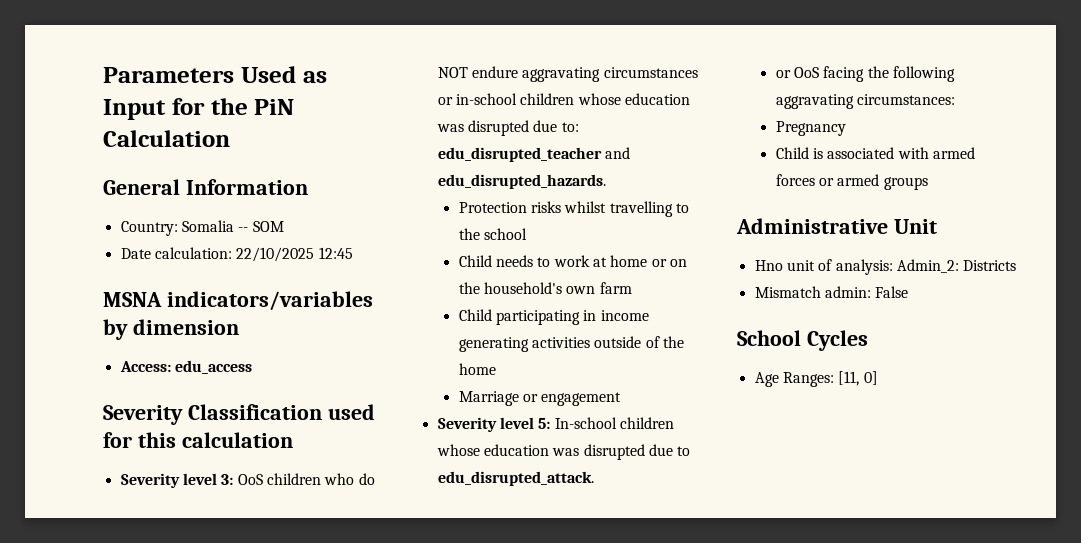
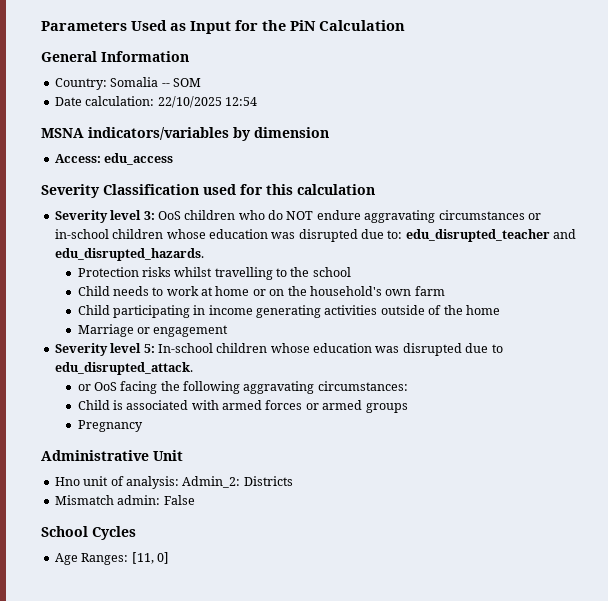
[318,247,353,259] 12:45 -> [224,97,257,106] 12:54
[775,121,846,136] // Pregnancy -> (408, 386) none
(928, 183) none -> [77,420,143,432] // Pregnancy

